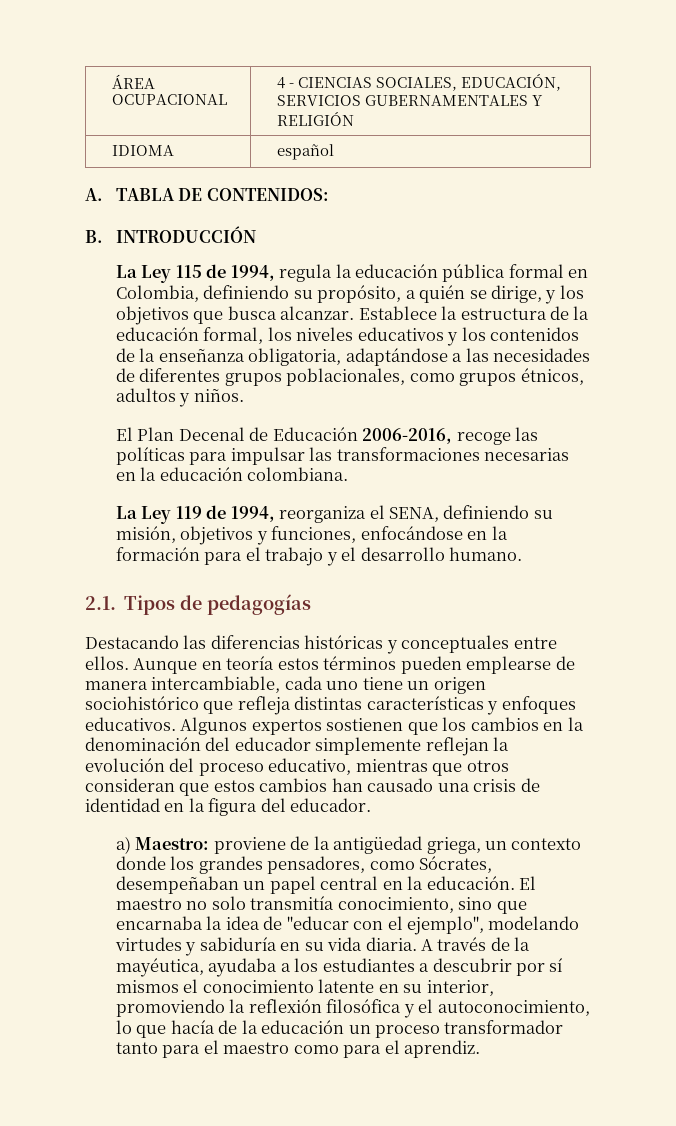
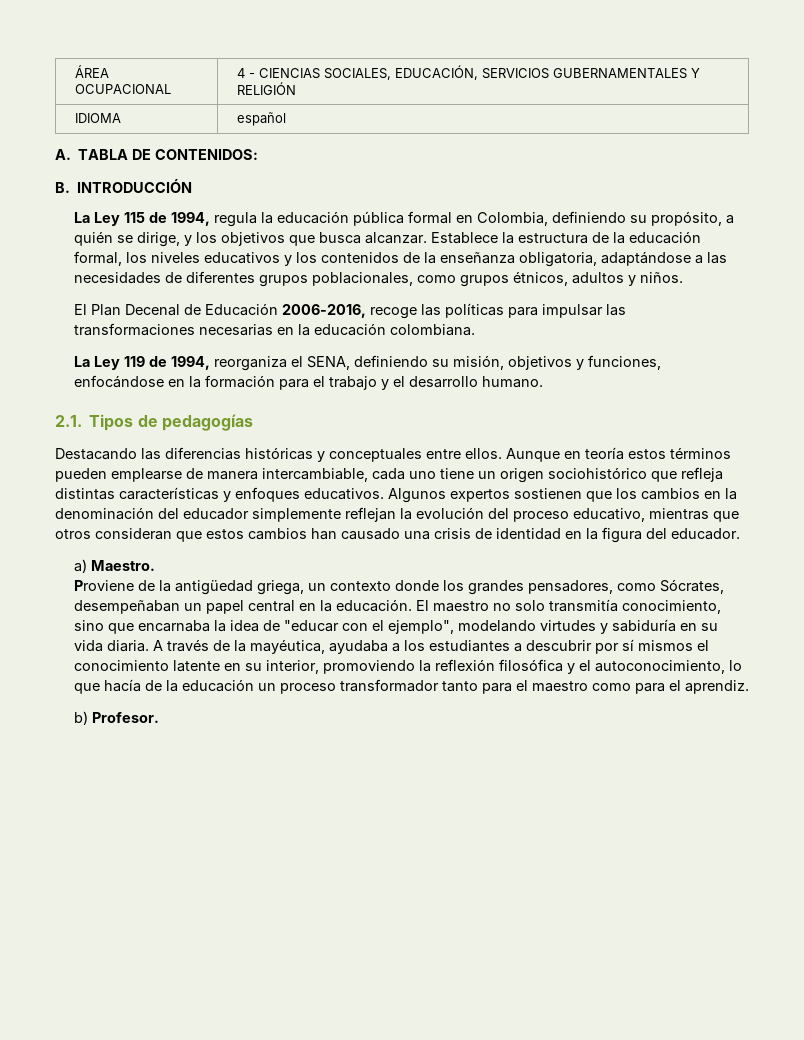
[135,837,286,854] Maestro: proviene -> [90,560,155,571] [73,580,134,591] Maestro. // Proviene
(481, 1049) none -> [73,711,159,725] // b) Profesor.

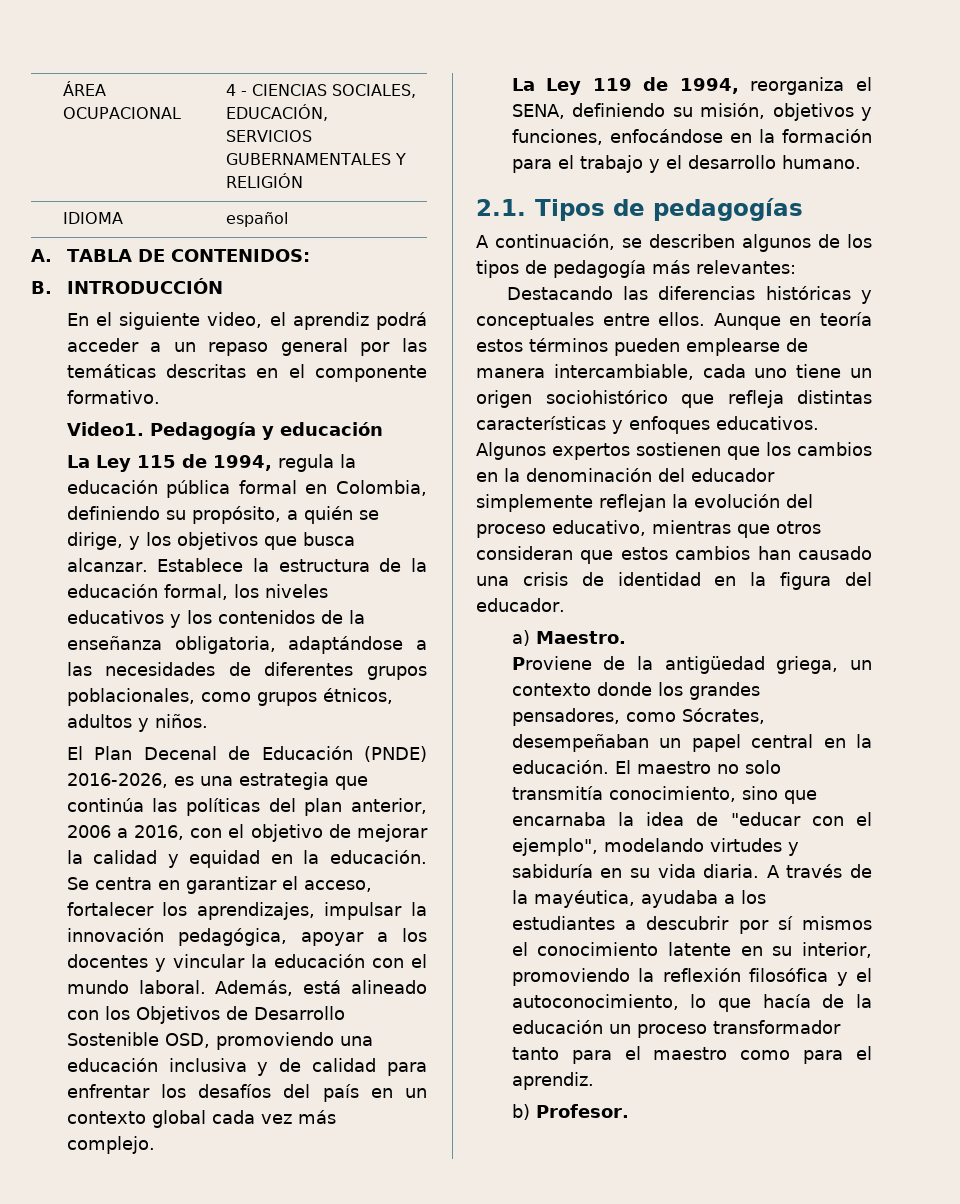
(193, 186) none -> [66,312,427,330] [66,338,427,356] [66,364,427,382] [66,390,160,404] [66,422,383,440] // En el siguiente video, el aprendiz podrá acceder a un repaso general por las temáticas descritas en el componente formativo. // Video1. Pedagogía y educación
[281,303,626,319] [73,323,475,336] 2006-2016, recoge las políticas para impulsar las transformaciones necesarias en la educación colombiana. -> [364,746,427,762] [66,772,368,790] [66,798,427,816] [66,824,428,842] [66,850,427,868] [66,876,372,894] [66,902,427,920] [66,928,427,946] [66,954,427,972] [66,980,427,996] [66,1006,345,1024] [66,1032,373,1050] [66,1058,428,1076] [66,1084,428,1102] [66,1110,336,1128] [66,1136,155,1154] (PNDE) 2016-2026, es una estrategia que continúa las políticas del plan anterior, 2006 a 2016, con el objetivo de mejorar la calidad y equidad en la educación. Se centra en garantizar el acceso, fortalecer los aprendizajes, impulsar la innovación pedagógica, apoyar a los docentes y vincular la educación con el mundo laboral. Además, está alineado con los Objetivos de Desarrollo Sostenible OSD, promoviendo una educación inclusiva y de calidad para enfrentar los desafíos del país en un contexto global cada vez más complejo.
(253, 422) none -> [476,234,872,252] [476,260,796,278] // A continuación, se describen algunos de los tipos de pedagogía más relevantes:

